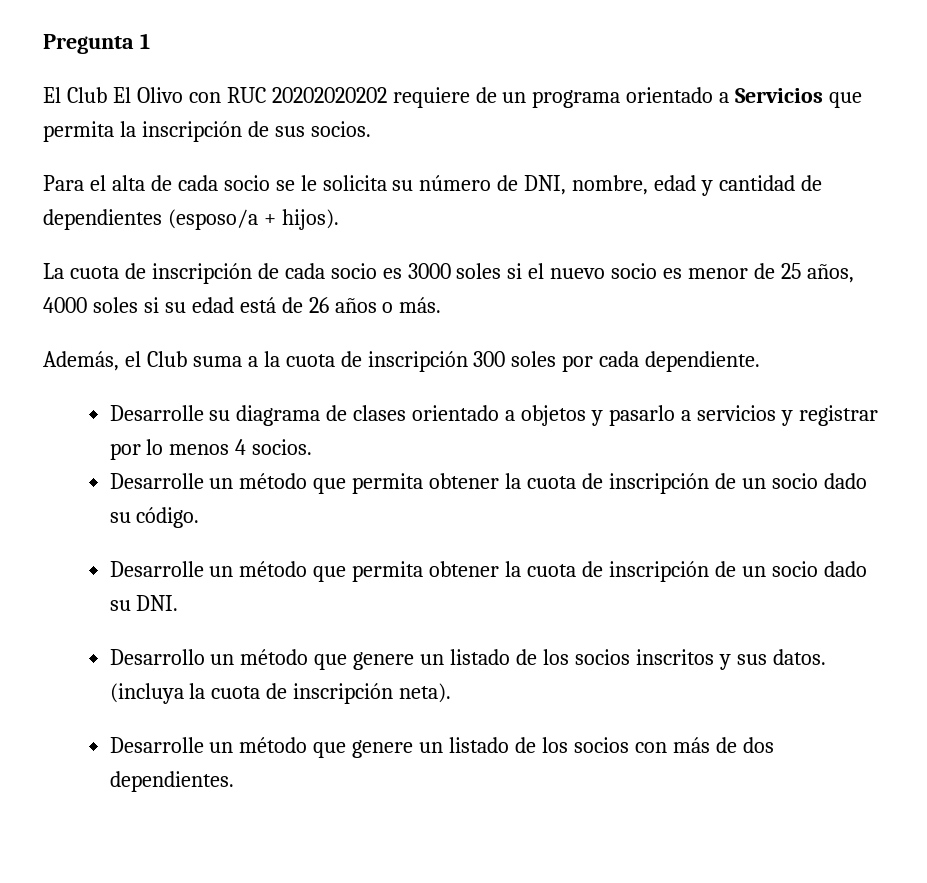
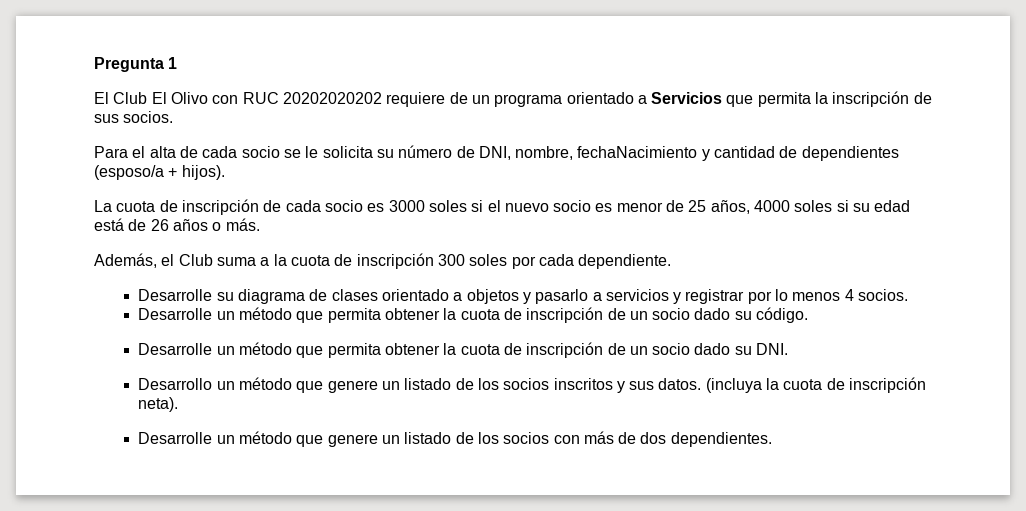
[654,175,697,191] edad -> [577,146,698,158] fechaNacimiento

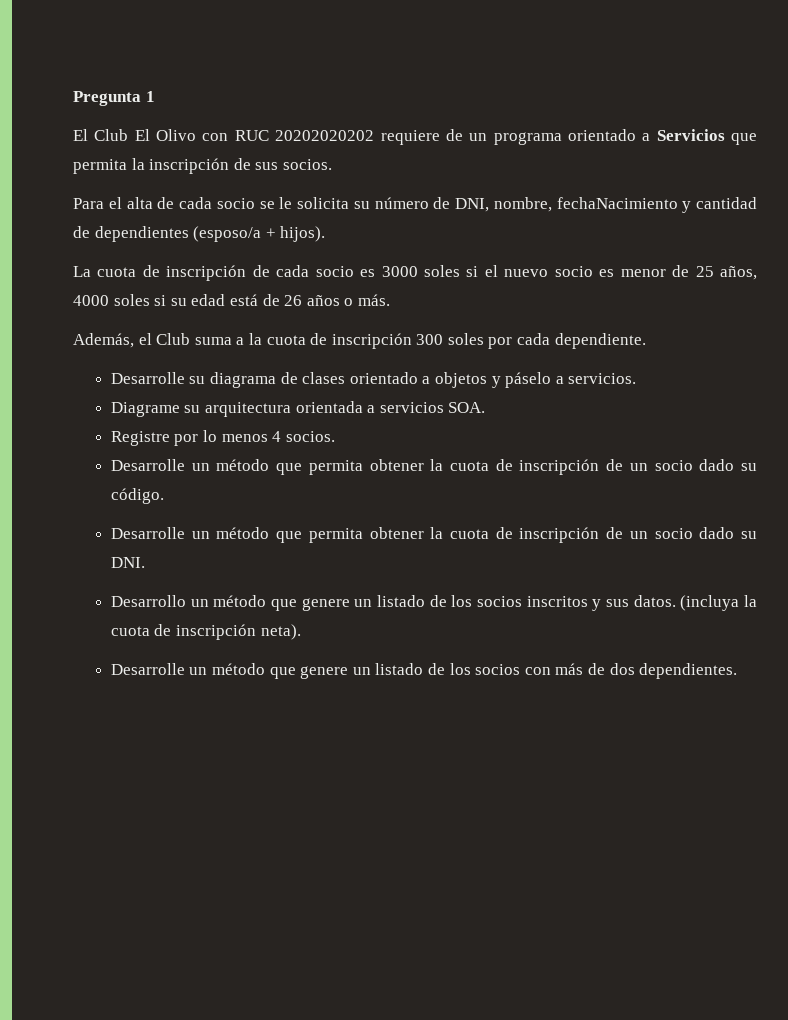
[535,289,745,304] pasarlo a servicios y registrar -> [505,372,637,388] [110,401,486,417] [110,431,170,446] páselo a servicios. // Diagrame su arquitectura orientada a servicios SOA. // Registre

